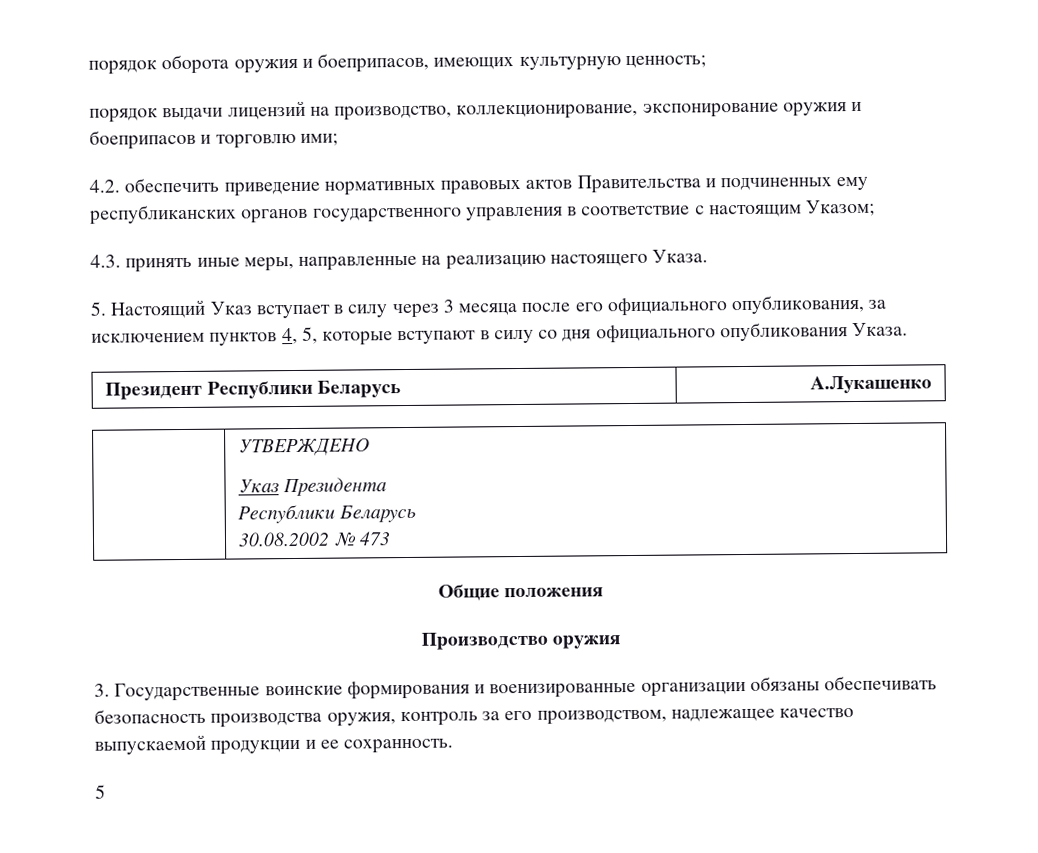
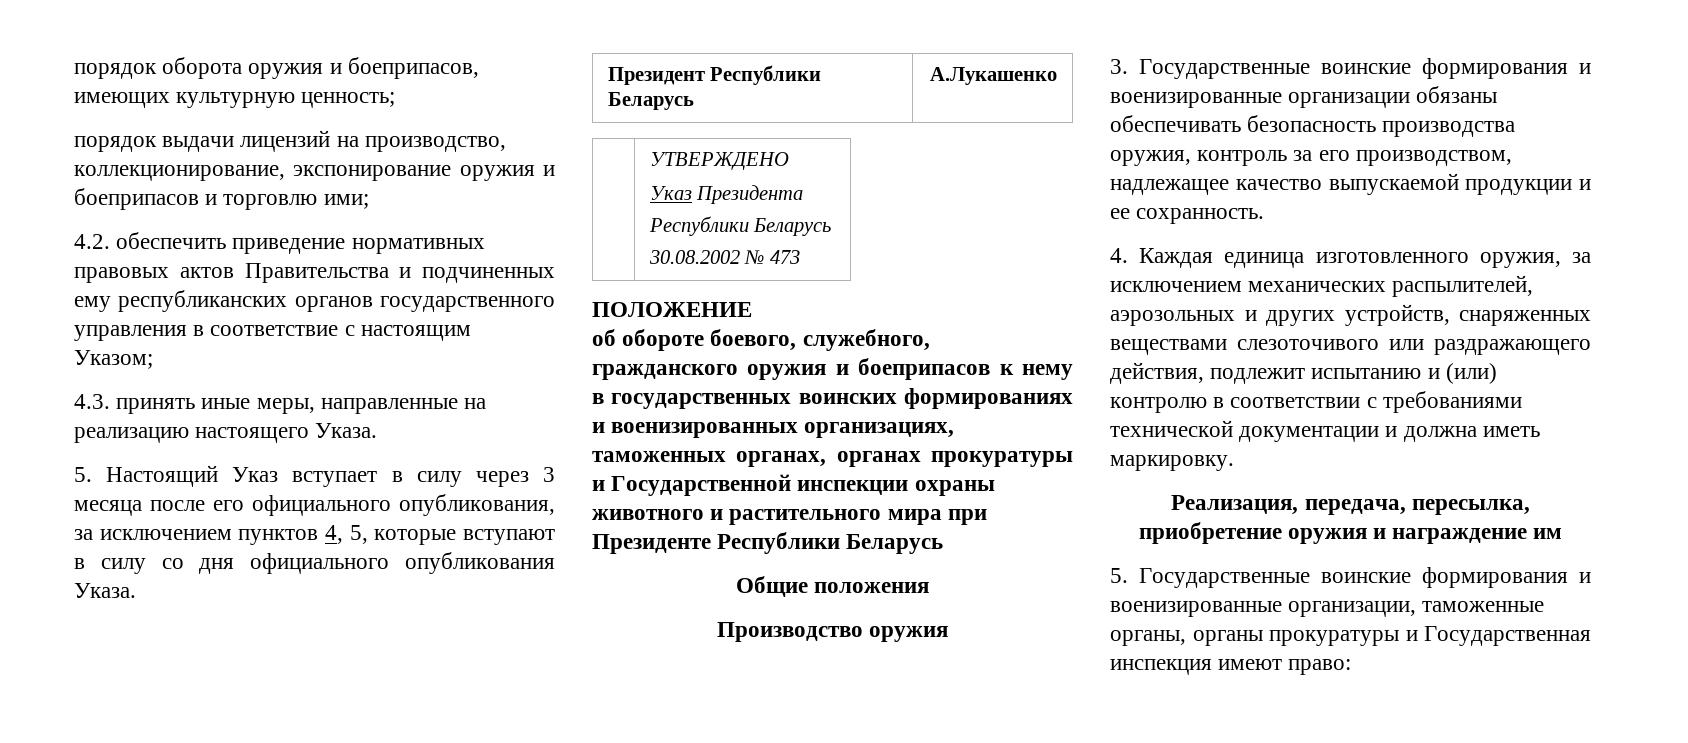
(391, 538) none -> [592,302,752,317] [592,329,930,351] [592,358,1073,380] [592,388,1073,409] [592,422,955,438] [592,451,1073,467] [592,474,995,496] [592,509,987,525] [592,532,944,554] // ПОЛОЖЕНИЕ // об обороте боевого, служебного, гражданского оружия и боеприпасов к нему в государственных воинских формированиях и военизированных организациях, таможенных органах, органах прокуратуры и Государственной инспекции охраны животного и растительного мира при Президенте Республики Беларусь
[95,784,106,799] 5 -> [1110,248,1591,268] [1110,275,1534,297] [1110,304,1591,326] [1110,339,1591,355] [1110,362,1497,384] [1110,391,1522,413] [1110,420,1540,442] [1110,455,1234,471] [1171,495,1530,515] [1138,522,1563,544] [1110,567,1591,588] [1110,601,1545,617] [1110,626,1591,646] [1110,659,1352,675] 4. Каждая единица изготовленного оружия, за исключением механических распылителей, аэрозольных и других устройств, снаряженных веществами слезоточивого или раздражающего действия, подлежит испытанию и (или) контролю в соответствии с требованиями технической документации и должна иметь маркировку. // Реализация, передача, пересылка, приобретение оружия и награждение им // 5. Государственные воинские формирования и военизированные организации, таможенные органы, органы прокуратуры и Государственная инспекция имеют право:

